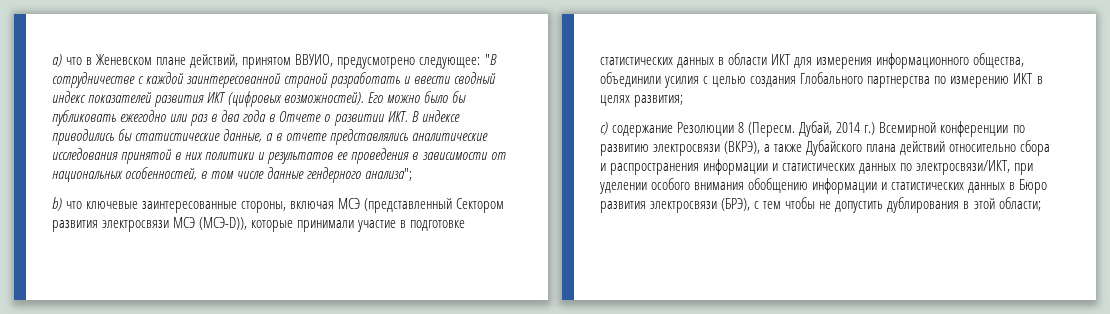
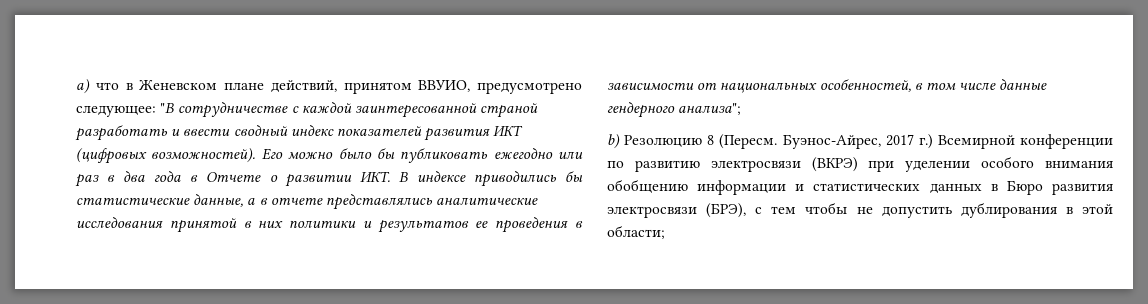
[66,198,505,213] [52,217,466,232] [600,53,1025,69] [600,72,1043,88] [600,95,684,107] [600,121,861,137] что ключевые заинтересованные стороны, включая МСЭ (представленный Сектором развития электросвязи МСЭ (МСЭ-D)), которые принимали участие в подготовке статистических данных в области ИКТ для измерения информационного общества, объединили усилия с целью создания Глобального партнерства по измерению ИКТ в целях развития; // c) содержание Резолюции 8 (Пересм. Дубай, 2014 -> [624,134,914,149] Резолюцию 8 (Пересм. Буэнос-Айрес, 2017
[724,140,1051,156] [600,159,1011,175] (ВКРЭ), а также Дубайского плана действий относительно сбора и распространения информации и статистических данных по электросвязи/ИКТ, -> [811,157,858,172] (ВКРЭ)

